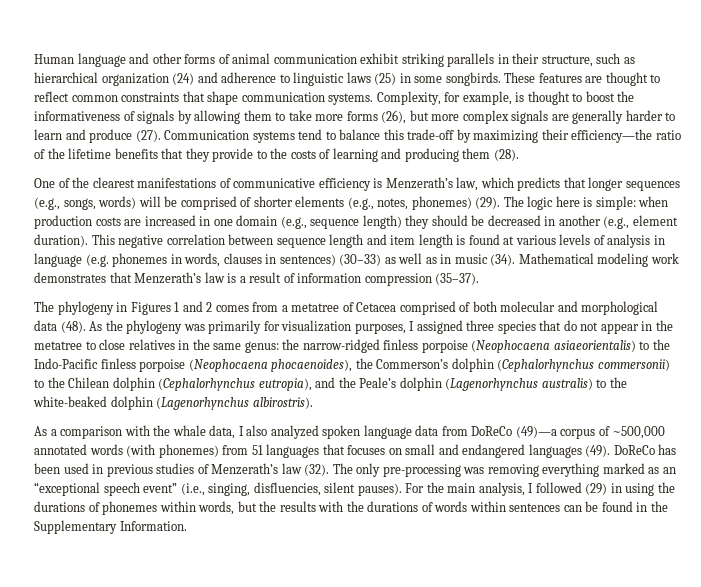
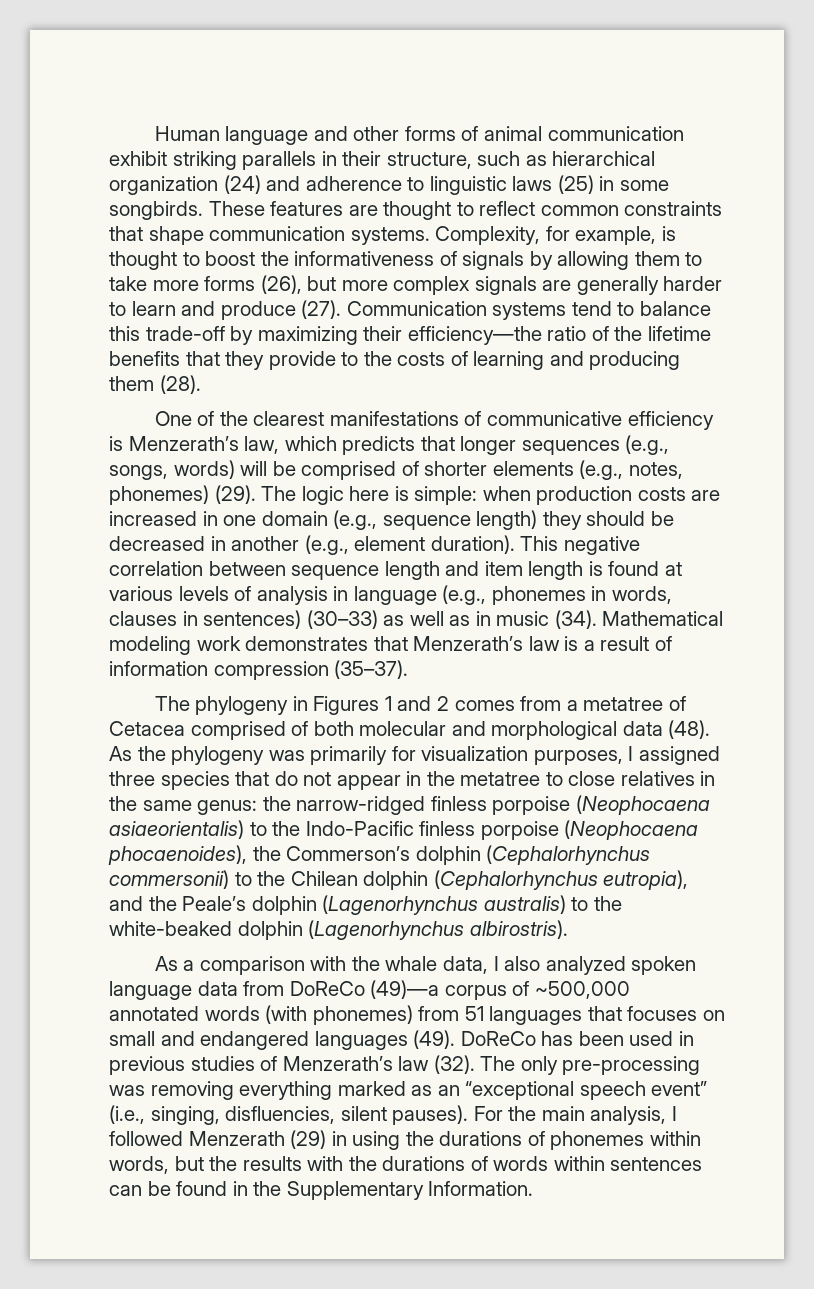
[85,254,109,267] (e.g. -> [442,585,487,605] (e.g.,
(582, 487) none -> [188,1131,285,1146] Menzerath

